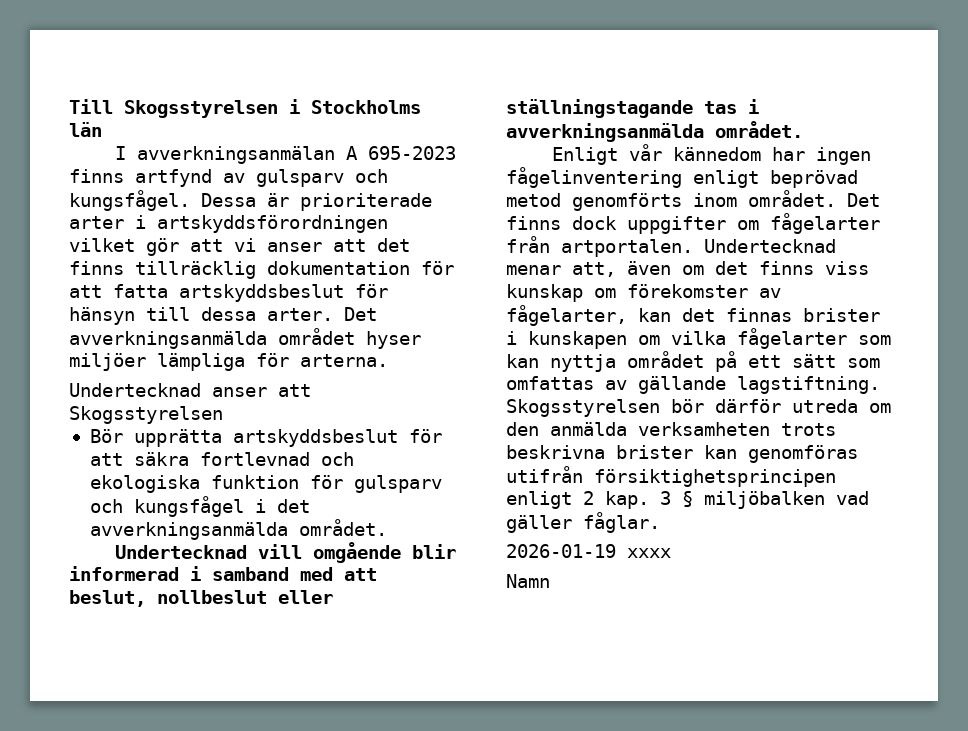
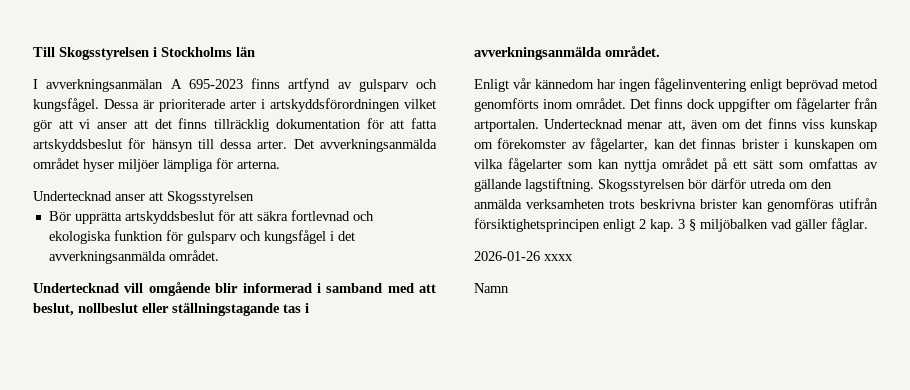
[506,544,616,558] 2026-01-19 -> [474,251,540,261] 2026-01-26

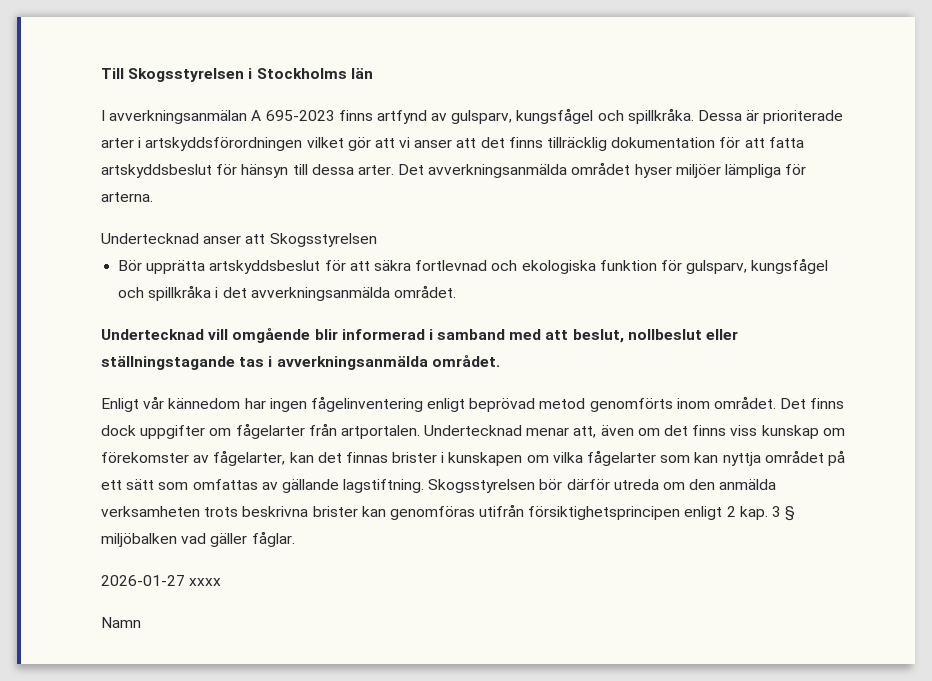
[358,79,437,92] [33,98,99,112] gulsparv och kungsfågel. -> [451,108,694,124] gulsparv, kungsfågel och spillkråka.
[186,230,326,244] gulsparv och kungsfågel -> [686,258,829,274] [118,285,212,301] gulsparv, kungsfågel och spillkråka
[474,251,540,261] 2026-01-26 -> [101,575,185,586] 2026-01-27

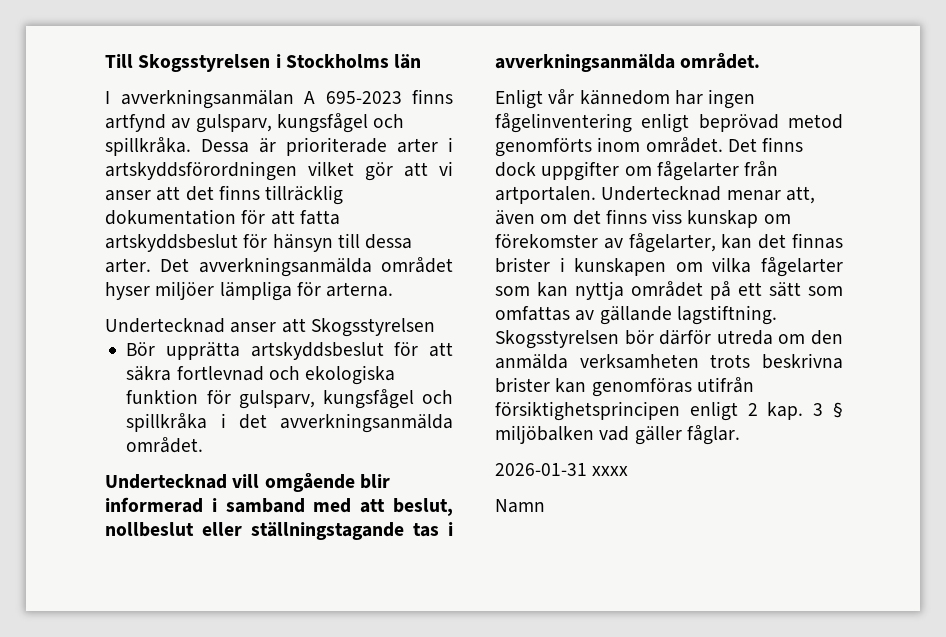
[101,575,185,586] 2026-01-27 -> [495,463,587,476] 2026-01-31

